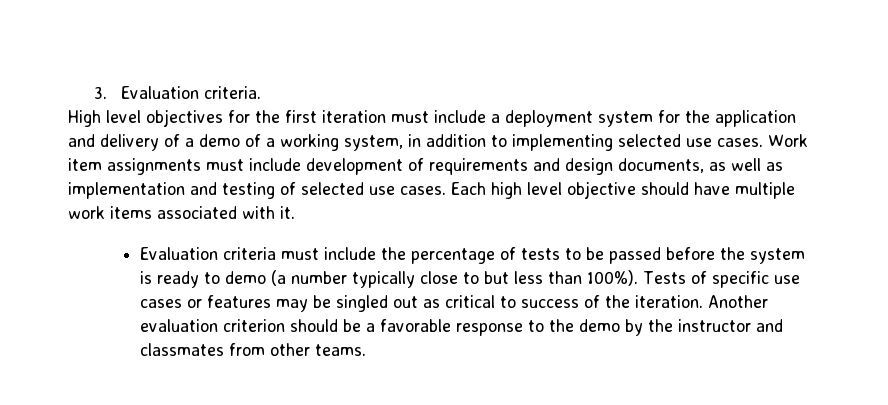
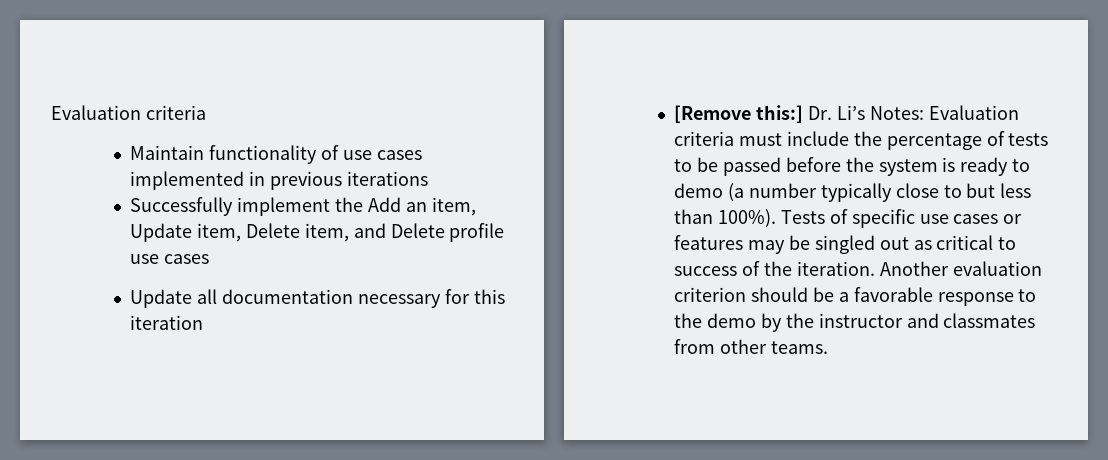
[94,86,261,99] [68,109,796,127] [68,134,808,151] [68,158,783,175] [68,181,795,199] [68,206,295,219] 3. Evaluation criteria. // High level objectives for the first iteration must include a deployment system for the application and delivery of a demo of a working system, in addition to implementing selected use cases. Work item assignments must include development of requirements and design documents, as well as implementation and testing of selected use cases. Each high level objective should have multiple work items associated with it. // -> [51,105,206,120] [130,145,422,164] [130,171,428,190] [130,197,476,216] [130,223,505,242] [130,254,210,264] [130,289,505,308] [130,315,204,330] [674,105,924,123] Evaluation criteria // Maintain functionality of use cases implemented in previous iterations // Successfully implement the Add an item, Update item, Delete item, and Delete profile use cases // Update all documentation necessary for this iteration // [Remove this:] Dr. Li’s Notes:

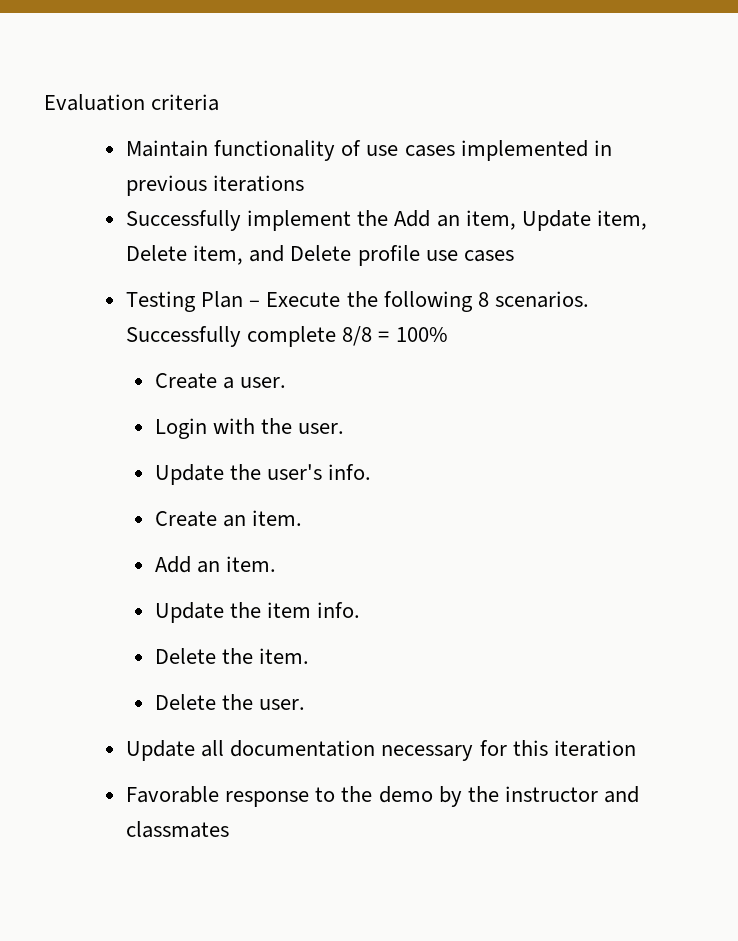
(210, 259) none -> [126,291,589,312] [126,326,448,347] [154,373,287,389] [154,418,345,439] [154,464,372,485] [154,510,303,527] [154,556,277,573] [154,602,361,623] [154,648,310,664] [154,694,306,710] // Testing Plan – Execute the following 8 scenarios. Successfully complete 8/8 = 100% // Create a user. // Login with the user. // Update the user's info. // Create an item. // Add an item. // Update the item info. // Delete the item. // Delete the user.
[674,105,1019,123] [674,131,1049,150] [674,157,1031,176] [674,183,1032,202] [674,209,1023,228] [674,235,1017,254] [674,261,1042,276] [674,287,933,302] [Remove this:] Dr. Li’s Notes: Evaluation criteria must include the percentage of tests to be passed before the system is ready to demo (a number typically close to but less than 100%). Tests of specific use cases or features may be singled out as critical to success of the iteration. Another evaluation criterion should be a favorable -> [126,786,220,803] Favorable
[674,339,829,354] from other teams. -> (230, 829) none

